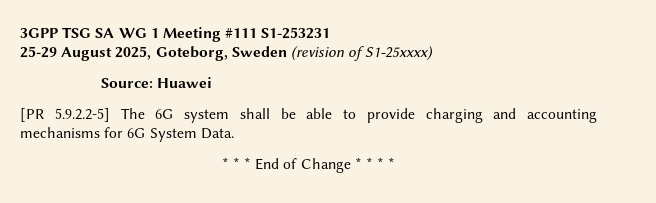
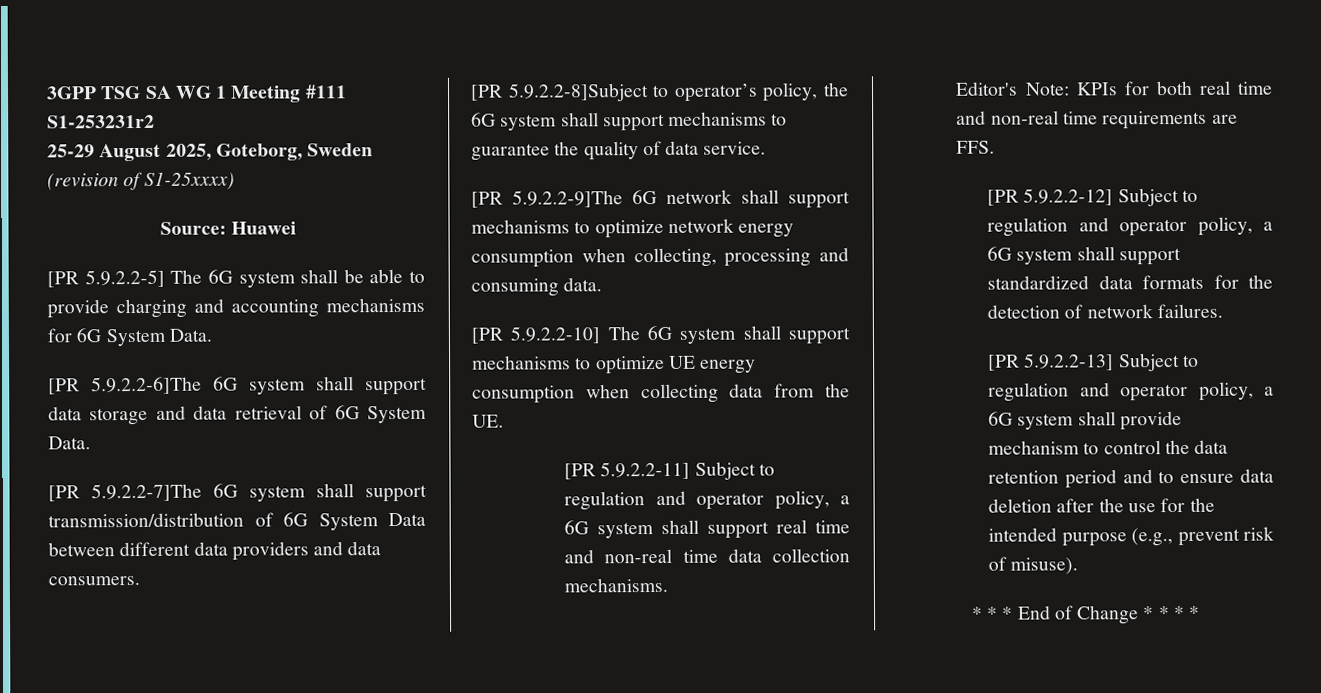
[261,27,331,39] S1-253231 -> [47,114,155,129] S1-253231r2
(234, 133) none -> [48,376,427,396] [48,405,427,426] [48,436,91,450] [48,483,427,503] [48,512,426,531] [48,541,382,561] [48,576,140,586] [470,82,849,102] [471,111,788,132] [471,140,767,161] [471,189,850,209] [471,218,795,239] [471,247,849,268] [471,277,603,297] [471,325,850,345] [472,355,757,375] [472,383,850,404] [472,414,504,428] [564,461,776,480] [564,490,850,511] [564,519,850,539] [564,548,850,564] [564,577,669,593] [955,80,1273,96] [956,110,1238,130] [956,140,996,154] [987,188,1199,207] [987,216,1273,237] [987,246,1182,266] [987,274,1273,290] [987,303,1224,319] [988,353,1200,372] [988,381,1274,402] [988,410,1183,431] [988,439,1229,455] [988,468,1274,489] [988,497,1215,513] [988,526,1274,547] [988,556,1079,575] // [PR 5.9.2.2-6]The 6G system shall support data storage and data retrieval of 6G System Data. // [PR 5.9.2.2-7]The 6G system shall support transmission/distribution of 6G System Data between different data providers and data consumers. // [PR 5.9.2.2-8]Subject to operator’s policy, the 6G system shall support mechanisms to guarantee the quality of data service. // [PR 5.9.2.2-9]The 6G network shall support mechanisms to optimize network energy consumption when collecting, processing and consuming data. // [PR 5.9.2.2-10] The 6G system shall support mechanisms to optimize UE energy consumption when collecting data from the UE. // [PR 5.9.2.2-11] Subject to regulation and operator policy, a 6G system shall support real time and non-real time data collection mechanisms. // Editor's Note: KPIs for both real time and non-real time requirements are FFS. // [PR 5.9.2.2-12] Subject to regulation and operator policy, a 6G system shall support standardized data formats for the detection of network failures. // [PR 5.9.2.2-13] Subject to regulation and operator policy, a 6G system shall provide mechanism to control the data retention period and to ensure data deletion after the use for the intended purpose (e.g., prevent risk of misuse).

